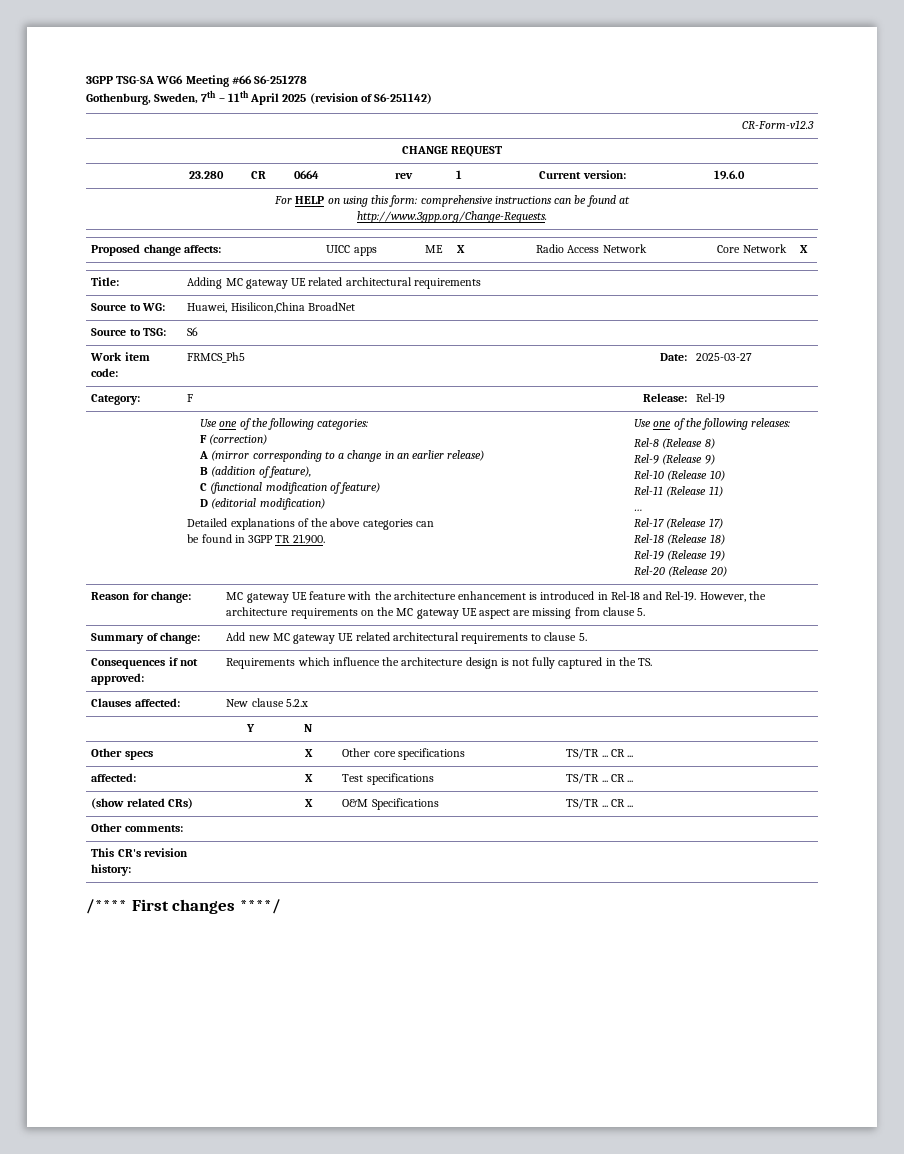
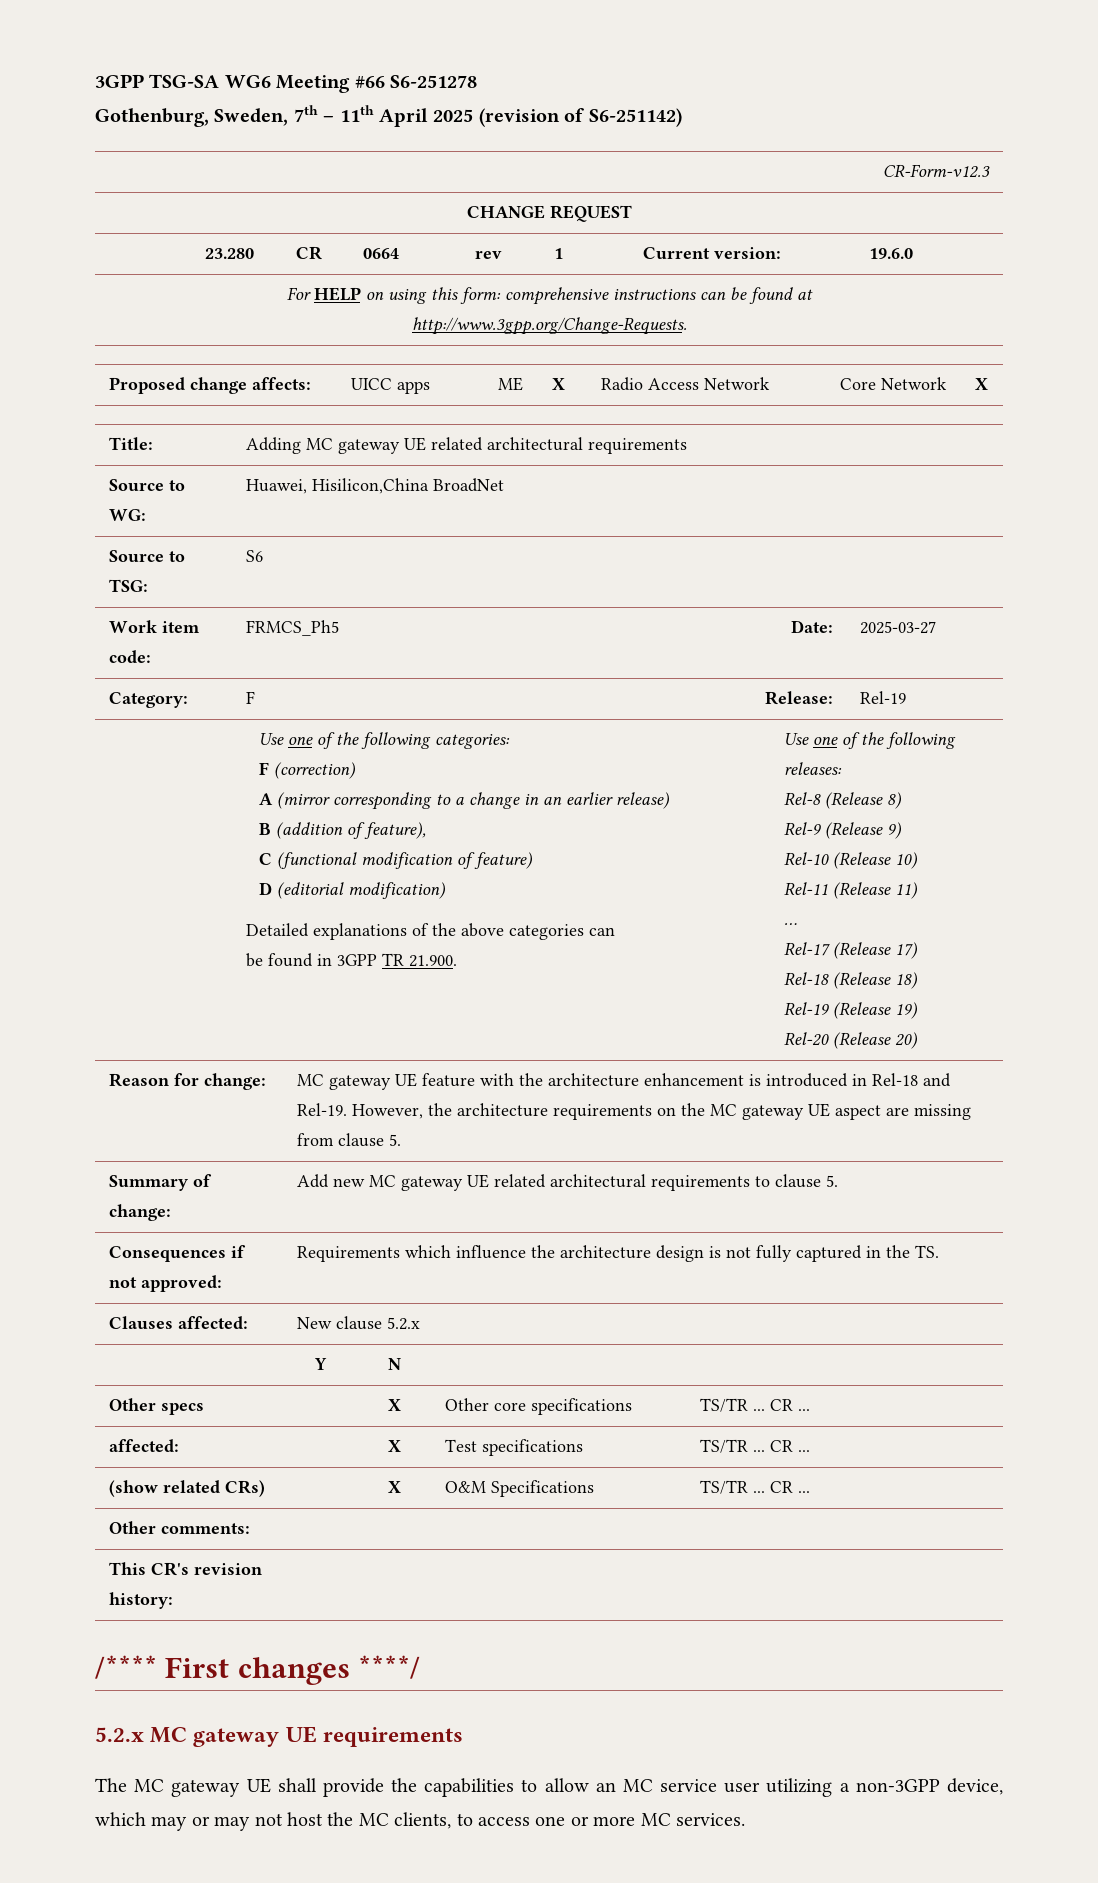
(281, 906) none -> [95,1726,463,1747] [95,1778,1003,1797] [95,1812,745,1831] // 5.2.x MC gateway UE requirements // The MC gateway UE shall provide the capabilities to allow an MC service user utilizing a non-3GPP device, which may or may not host the MC clients, to access one or more MC services.

